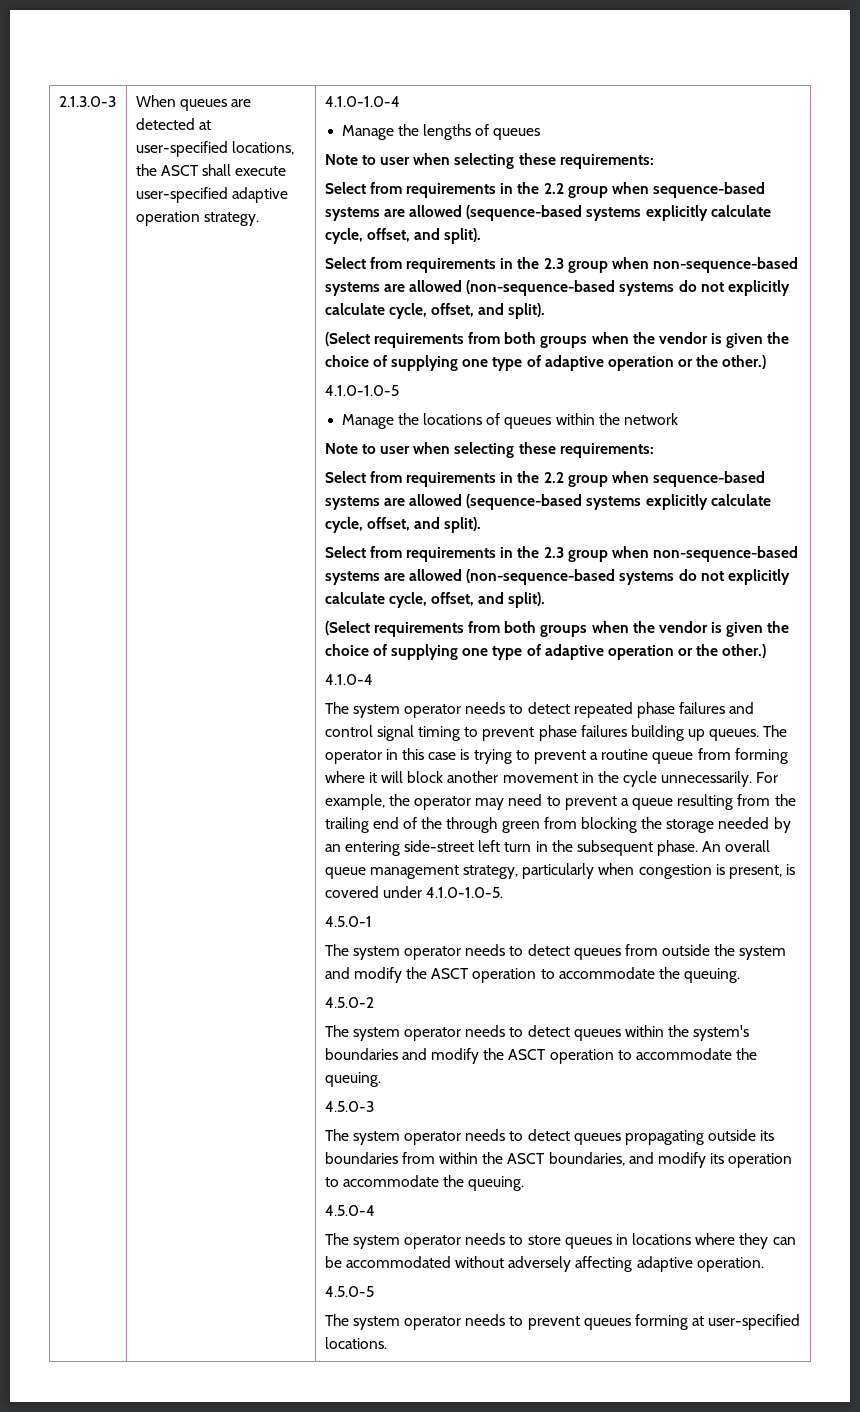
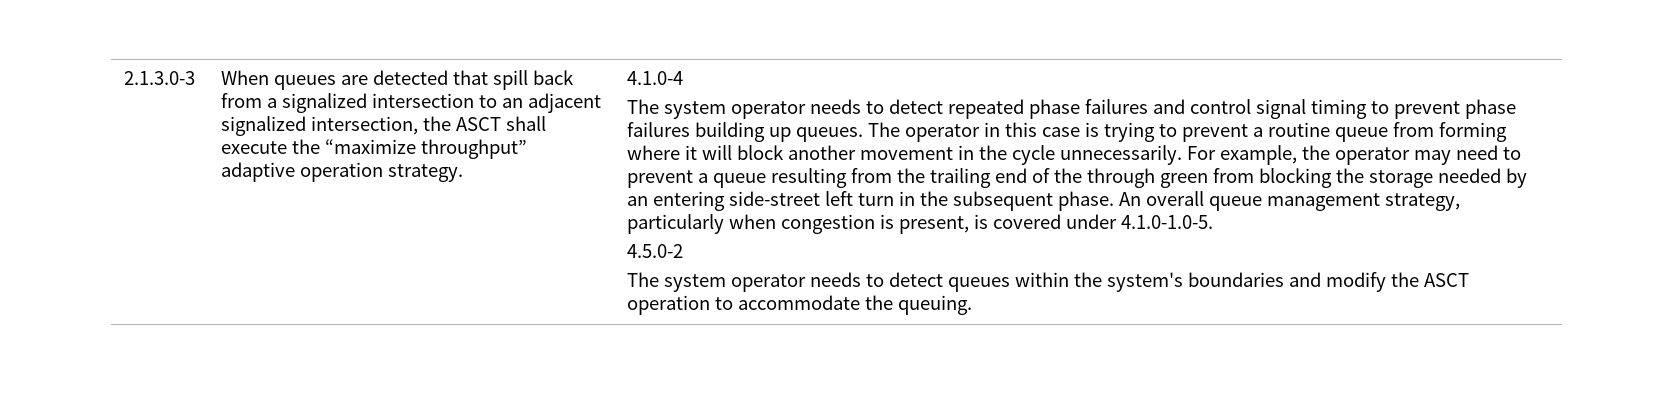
[198,120,211,130] [135,141,294,157] at user-specified locations, -> [452,70,574,90] [220,93,601,113] [220,116,418,136] that spill back from a signalized intersection to an adjacent signalized intersection,
[135,187,228,203] user-specified -> [291,139,527,159] the “maximize throughput”
[324,96,400,107] [341,124,541,140] [324,153,654,169] [324,182,766,198] [324,205,771,221] [324,228,482,244] [324,257,799,273] [324,280,790,296] [324,303,546,319] [324,332,790,348] [324,355,767,371] [324,385,399,396] [341,413,678,429] [324,442,654,458] [324,471,766,487] [324,494,771,510] [324,517,482,533] [324,546,799,562] [324,569,790,585] [324,592,546,608] [324,621,790,637] [324,644,767,660] 4.1.0-1.0-4 // Manage the lengths of queues // Note to user when selecting these requirements: // Select from requirements in the 2.2 group when sequence-based systems are allowed (sequence-based systems explicitly calculate cycle, offset, and split). // Select from requirements in the 2.3 group when non-sequence-based systems are allowed (non-sequence-based systems do not explicitly calculate cycle, offset, and split). // (Select requirements from both groups when the vendor is given the choice of supplying one type of adaptive operation or the other.) // 4.1.0-1.0-5 // Manage the locations of queues within the network // Note to user when selecting these requirements: // Select from requirements in the 2.2 group when sequence-based systems are allowed (sequence-based systems explicitly calculate cycle, offset, and split). // Select from requirements in the 2.3 group when non-sequence-based systems are allowed (non-sequence-based systems do not explicitly calculate cycle, offset, and split). // (Select requirements from both groups when the vendor is given the choice of supplying one type of adaptive operation or the other.) // -> (463, 173) none
[324,916,372,927] [324,944,787,960] [324,967,741,983] // 4.5.0-1 // The system operator needs to detect queues from outside the system and modify the ASCT operation to accommodate the queuing. -> (1213, 222) none
[324,1101,374,1112] [324,1129,775,1145] [324,1152,793,1168] [324,1175,525,1191] [324,1205,375,1216] [324,1233,796,1249] [324,1256,764,1272] [324,1286,374,1297] [324,1314,801,1330] [324,1337,387,1349] // 4.5.0-3 // The system operator needs to detect queues propagating outside its boundaries from within the ASCT boundaries, and modify its operation to accommodate the queuing. // 4.5.0-4 // The system operator needs to store queues in locations where they can be accommodated without adversely affecting adaptive operation. // 4.5.0-5 // The system operator needs to prevent queues forming at user-specified locations. -> (972, 305) none

